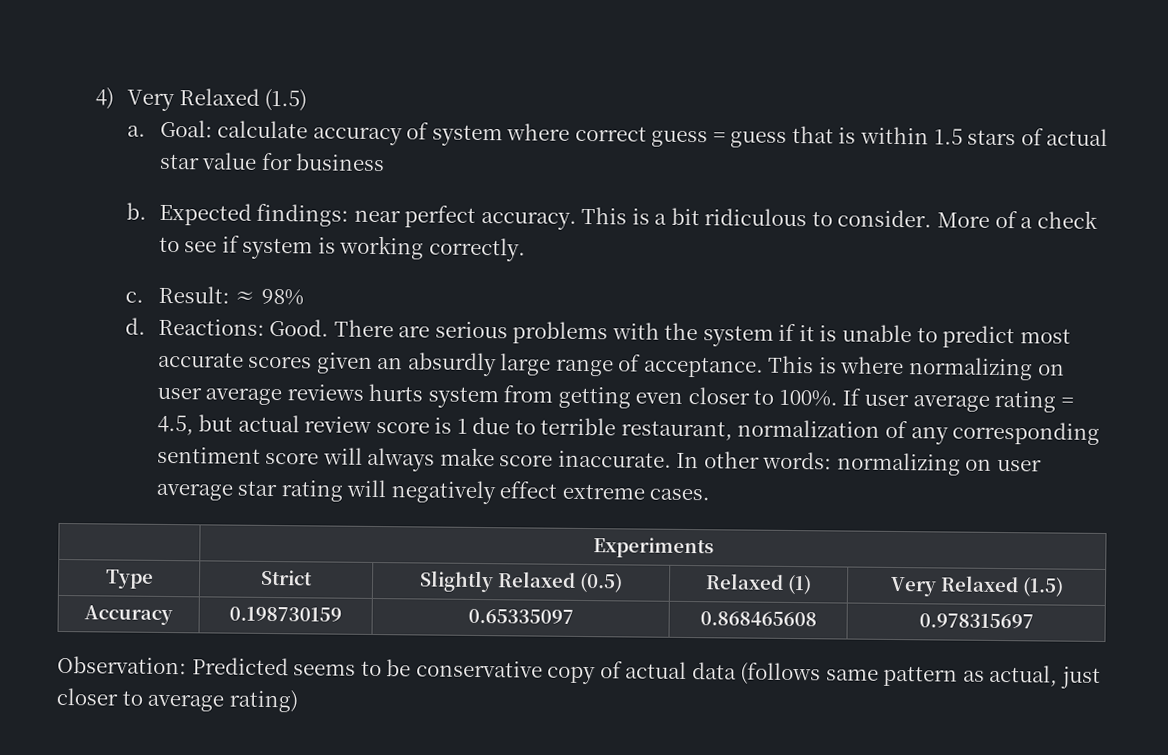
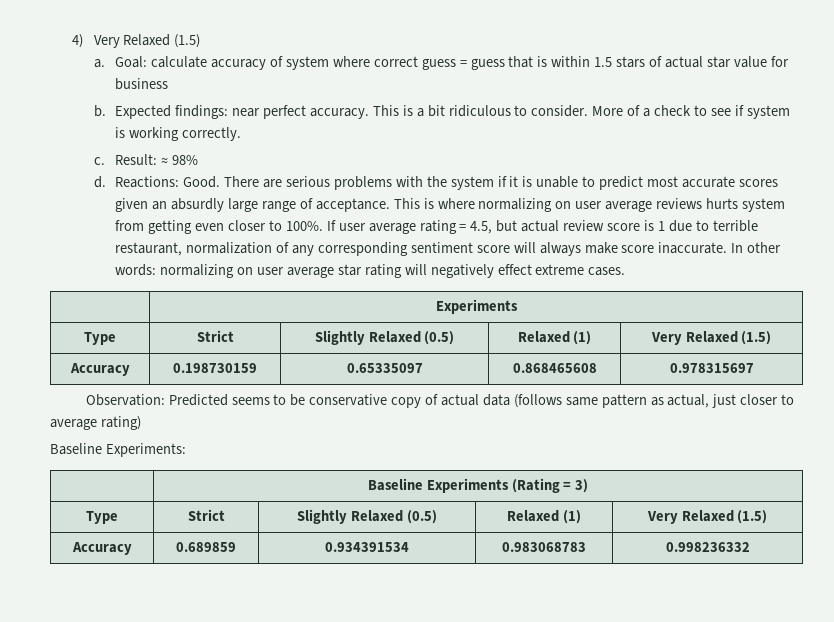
(298, 701) none -> [50,443,186,457] [367,478,589,493] [86,511,118,524] [187,509,225,521] [297,509,437,524] [507,510,581,524] [646,510,768,524] [71,542,132,555] [176,542,236,552] [325,542,409,552] [502,542,586,552] [665,542,750,552] // Baseline Experiments: // | Baseline Experiments (Rating = 3) // Type | Strict | Slightly Relaxed (0.5) | Relaxed (1) | Very Relaxed (1.5) // Accuracy | 0.689859 | 0.934391534 | 0.983068783 | 0.998236332

